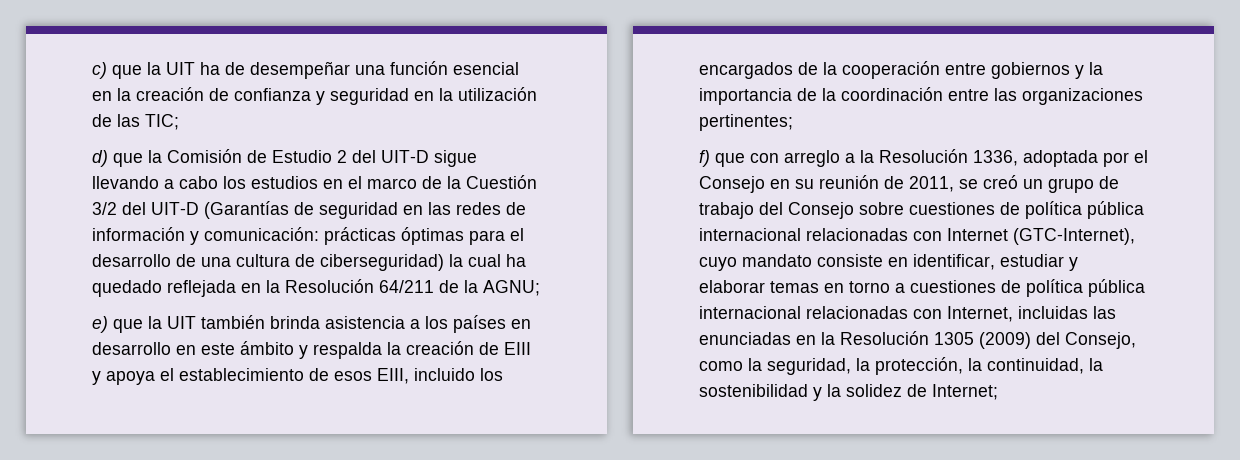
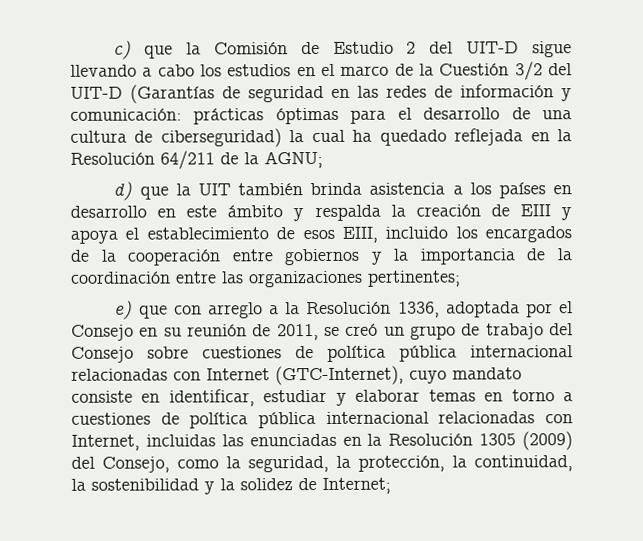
[166,61,519,79] [92,87,537,105] [92,114,179,130] [92,150,162,167] UIT ha de desempeñar una función esencial en la creación de confianza y seguridad en la utilización de las TIC; // d) que la -> (202, 48) none
[92,316,108,333] e) -> [113,181,133,201] d)
[699,150,710,167] f) -> [114,300,133,320] e)

